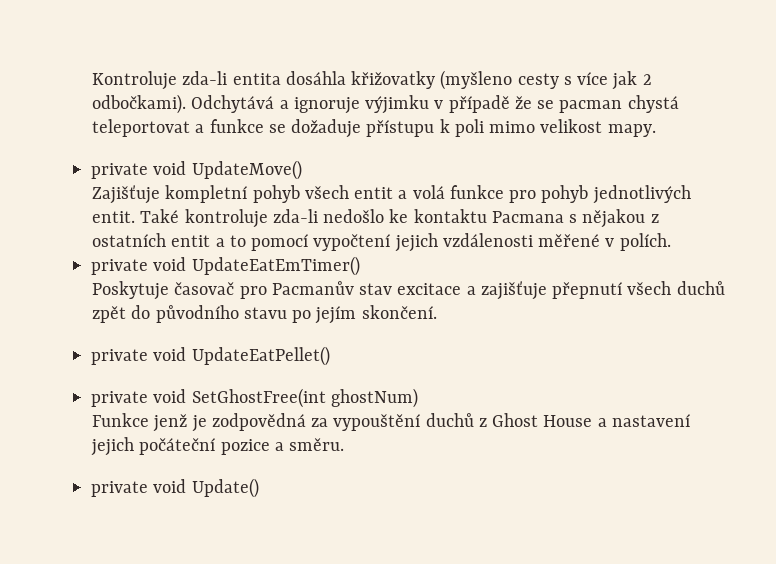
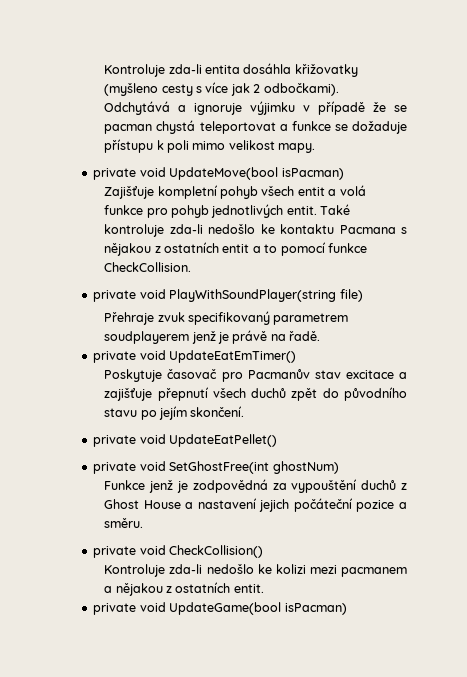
[191,160,302,180] UpdateMove() -> [169,167,344,180] UpdateMove(bool isPacman)
[313,233,671,252] vypočtení jejich vzdálenosti měřené v polích. -> [327,243,367,253] [104,262,192,272] [93,289,363,302] [104,311,349,325] [104,330,321,344] funkce CheckCollision. // private void PlayWithSoundPlayer(string file) // Přehraje zvuk specifikovaný parametrem soudplayerem jenž je právě na řadě.
[191,478,259,498] Update() -> [169,545,264,558] [104,564,408,577] [104,582,264,596] [93,602,347,615] CheckCollision() // Kontroluje zda-li nedošlo ke kolizi mezi pacmanem a nějakou z ostatních entit. // private void UpdateGame(bool isPacman)

